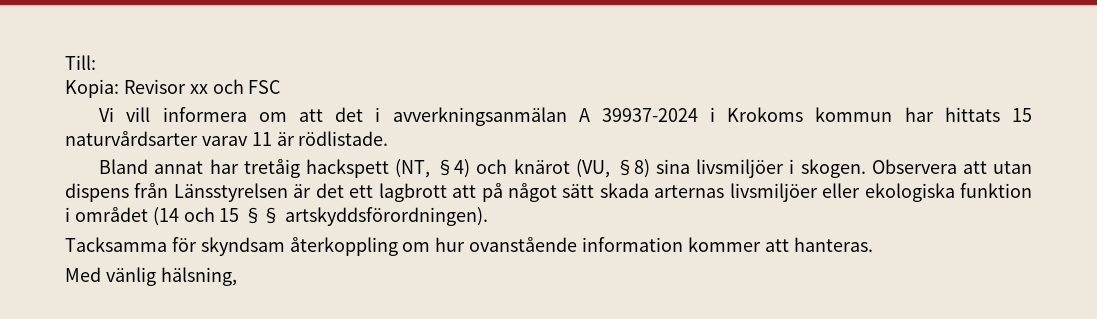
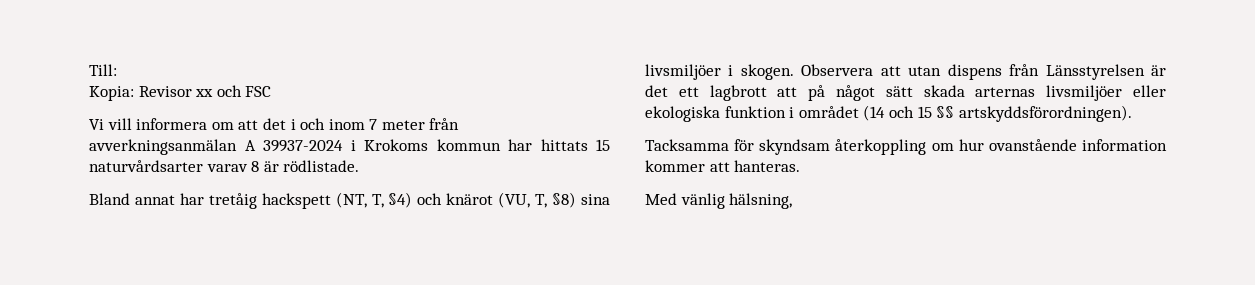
(381, 114) none -> [300,118,460,130] och inom 7 meter från
[251,132,272,146] 11 -> [251,161,260,172] 8
(431, 168) none -> [371,194,384,208] T,
(610, 168) none -> [535,194,548,208] T,

